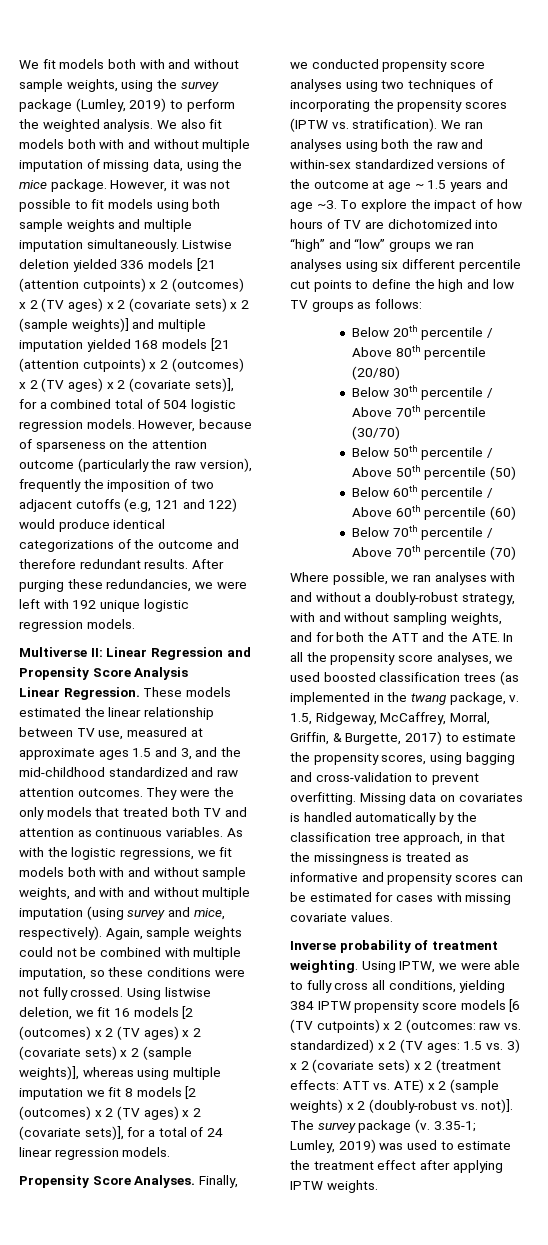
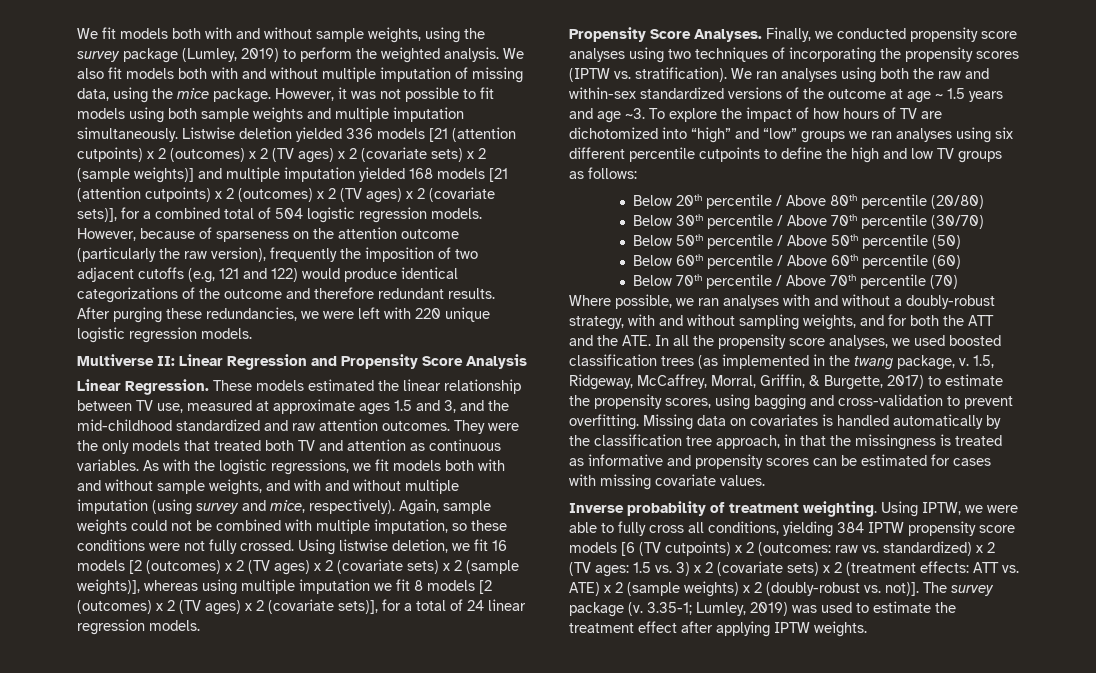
[72,600,97,609] 192 -> [415,308,441,319] 220
[290,280,352,292] cut points -> [699,147,760,162] cutpoints

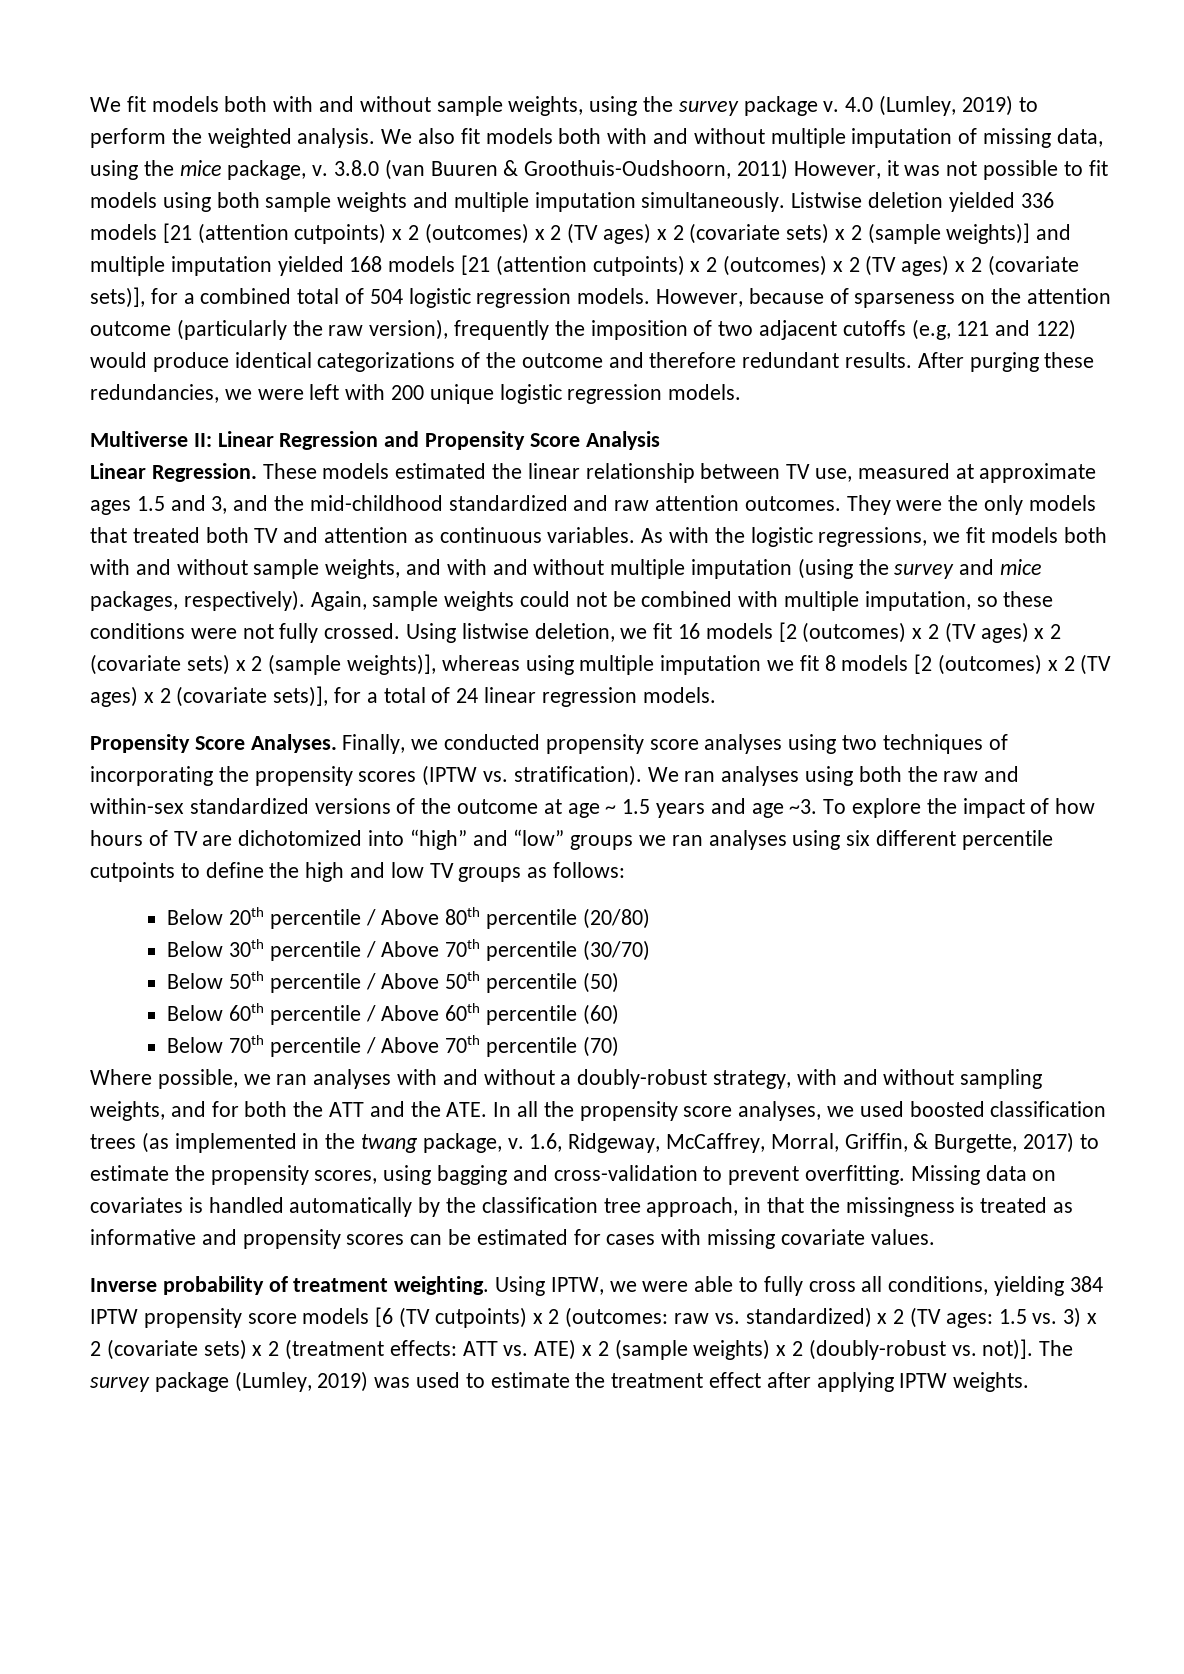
(178, 55) none -> [823,97,874,112] v. 4.0
[213,88,271,103] package. -> [227,159,789,180] package, v. 3.8.0 (van Buuren & Groothuis-Oudshoorn, 2011)
[415,308,441,319] 220 -> [391,385,425,400] 200
(192, 507) none -> [858,559,889,575] the
[270,500,305,513] mice, -> [1000,559,1043,575] [90,591,178,611] mice packages,
[973,355,994,368] 1.5, -> [529,1133,563,1152] 1.6,
[628,602,746,616] (v. 3.35-1; Lumley, -> [234,1371,312,1392] (Lumley,

